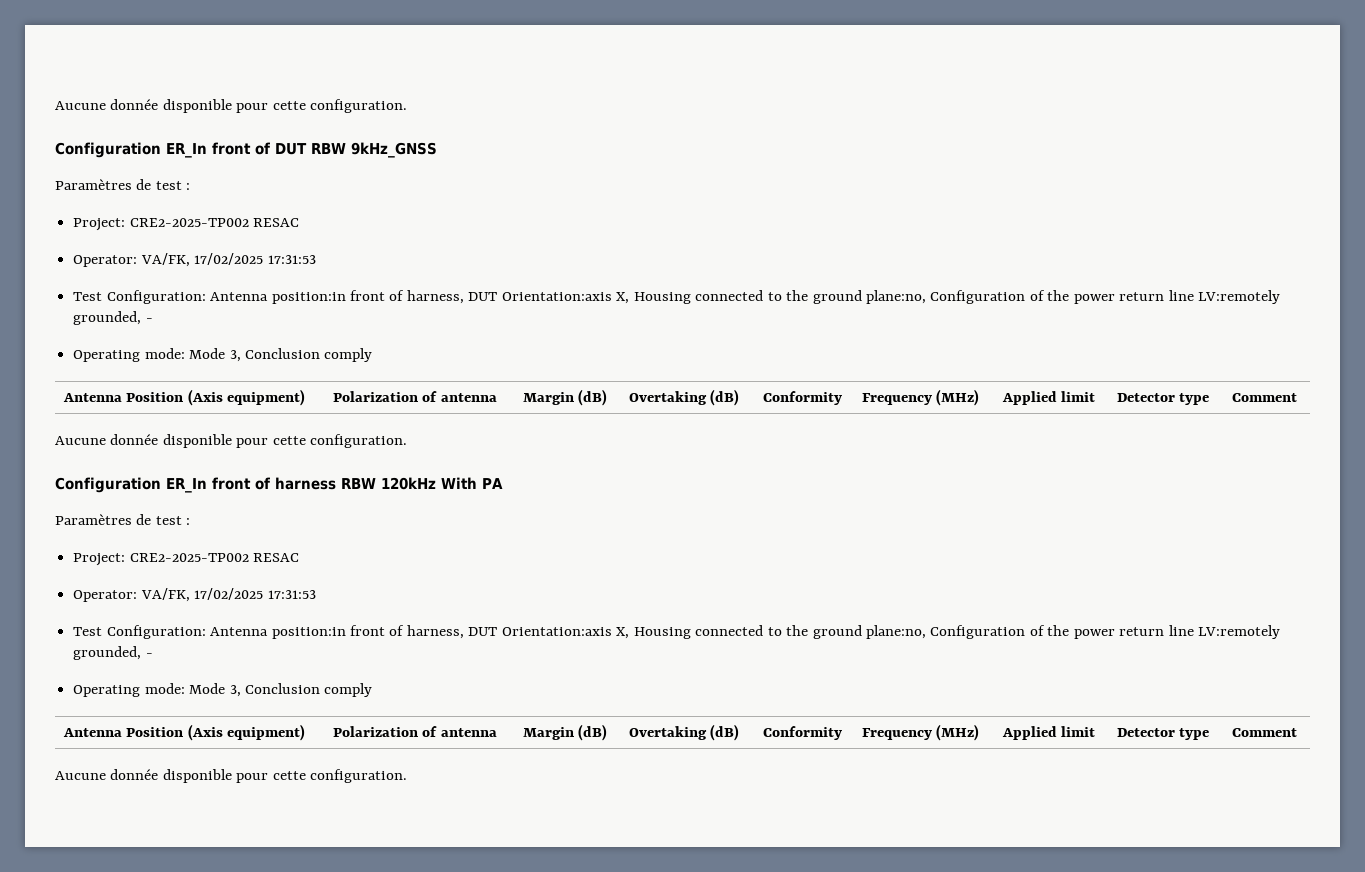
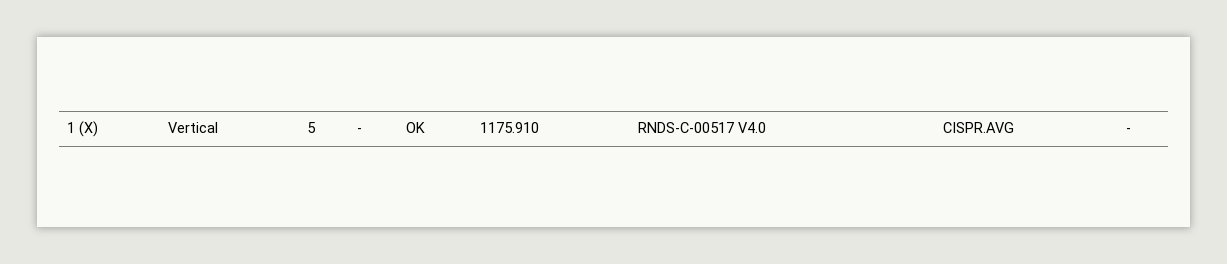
[55,99,408,113] [55,142,437,158] [55,179,191,190] [73,218,300,231] [73,253,316,267] [73,290,1281,304] [73,311,153,325] [73,348,373,362] [62,389,306,406] [332,391,497,402] [522,389,608,406] [628,389,740,406] [762,391,842,405] [861,389,980,406] [1001,391,1096,405] [1116,393,1210,405] [1231,393,1297,402] [55,434,408,448] [55,477,503,493] [55,514,191,525] [73,553,300,566] [73,588,316,602] [73,625,1281,639] [73,646,153,660] [73,683,373,697] [62,724,306,741] [332,726,497,737] [522,724,608,741] [628,724,740,741] [762,726,842,740] [861,724,980,741] [1001,726,1096,740] [1116,728,1210,740] [1231,728,1297,737] [55,769,408,783] Aucune donnée disponible pour cette configuration. // Configuration ER_In front of DUT RBW 9kHz_GNSS // Paramètres de test : // Project: CRE2-2025-TP002 RESAC // Operator: VA/FK, 17/02/2025 17:31:53 // Test Configuration: Antenna position:in front of harness, DUT Orientation:axis X, Housing connected to the ground plane:no, Configuration of the power return line LV:remotely grounded, - // Operating mode: Mode 3, Conclusion comply // Antenna Position (Axis equipment) | Polarization of antenna | Margin (dB) | Overtaking (dB) | Conformity | Frequency (MHz) | Applied limit | Detector type | Comment // Aucune donnée disponible pour cette configuration. // Configuration ER_In front of harness RBW 120kHz With PA // Paramètres de test : // Project: CRE2-2025-TP002 RESAC // Operator: VA/FK, 17/02/2025 17:31:53 // Test Configuration: Antenna position:in front of harness, DUT Orientation:axis X, Housing connected to the ground plane:no, Configuration of the power return line LV:remotely grounded, - // Operating mode: Mode 3, Conclusion comply // Antenna Position (Axis equipment) | Polarization of antenna | Margin (dB) | Overtaking (dB) | Conformity | Frequency (MHz) | Applied limit | Detector type | Comment // Aucune donnée disponible pour cette configuration. -> [66,121,98,137] [167,122,218,133] [306,122,316,133] [356,128,362,133] [405,122,425,133] [479,122,539,133] [637,122,766,133] [942,122,1014,133] [1125,128,1131,133] 1 (X) | Vertical | 5 | - | OK | 1175.910 | RNDS-C-00517 V4.0 | CISPR.AVG | -

